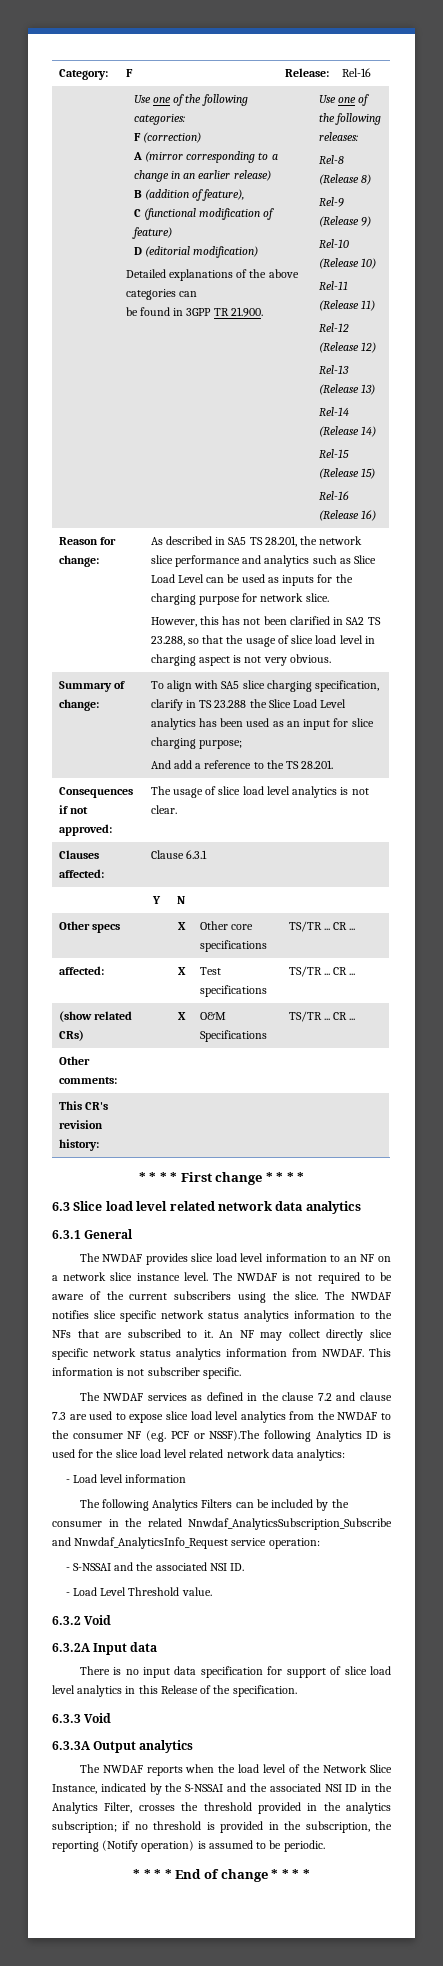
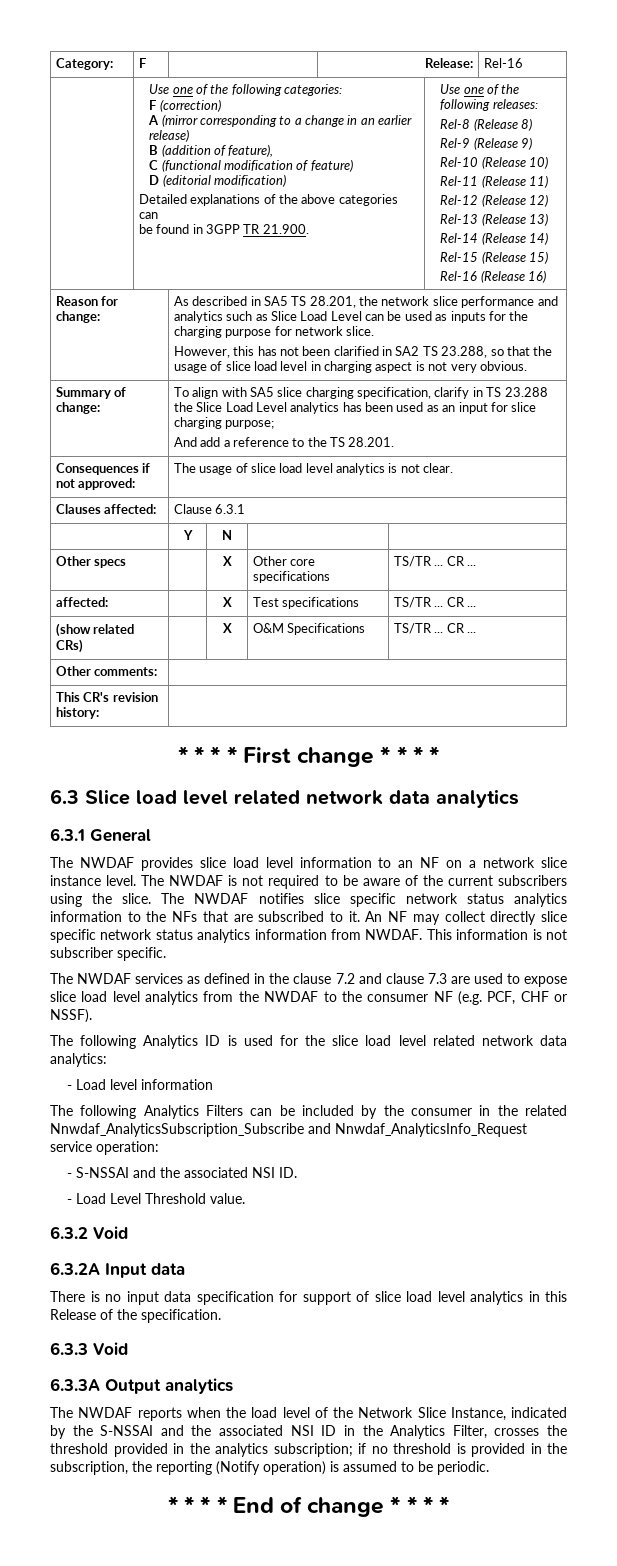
[170,1430,261,1441] PCF or NSSF).The -> [487,991,567,1005] [50,1009,92,1023] [50,1035,73,1046] PCF, CHF or NSSF). // The

